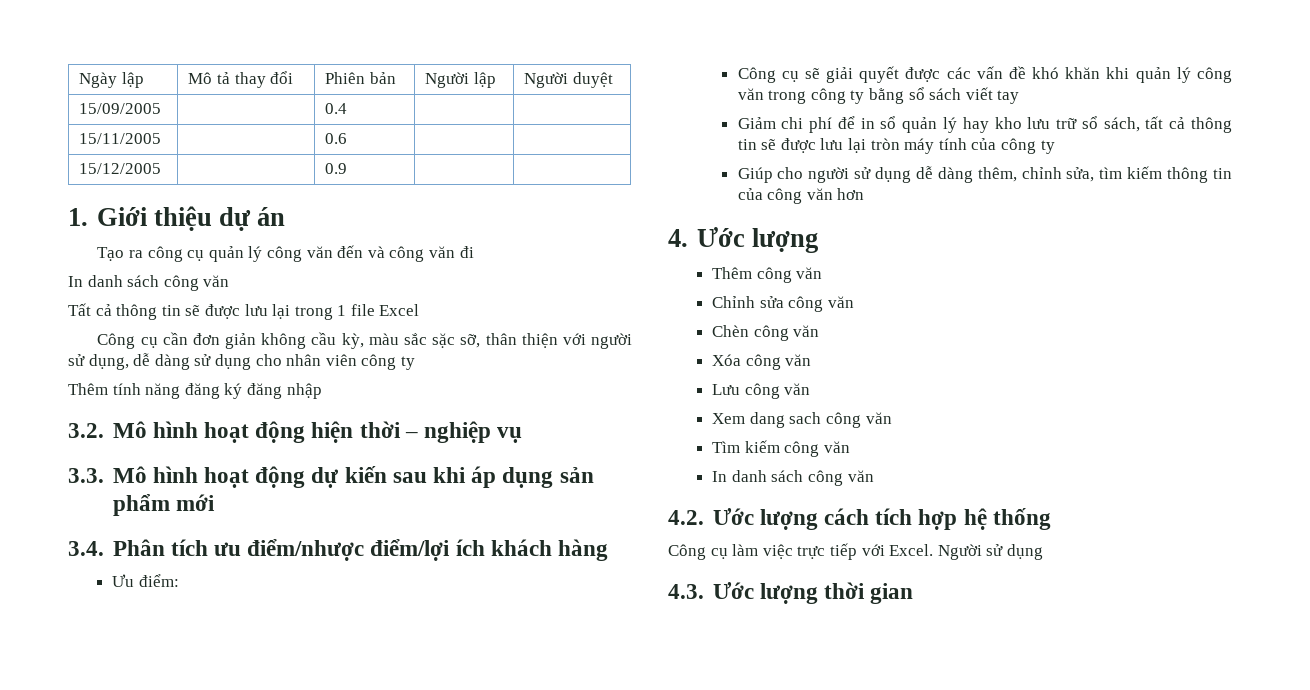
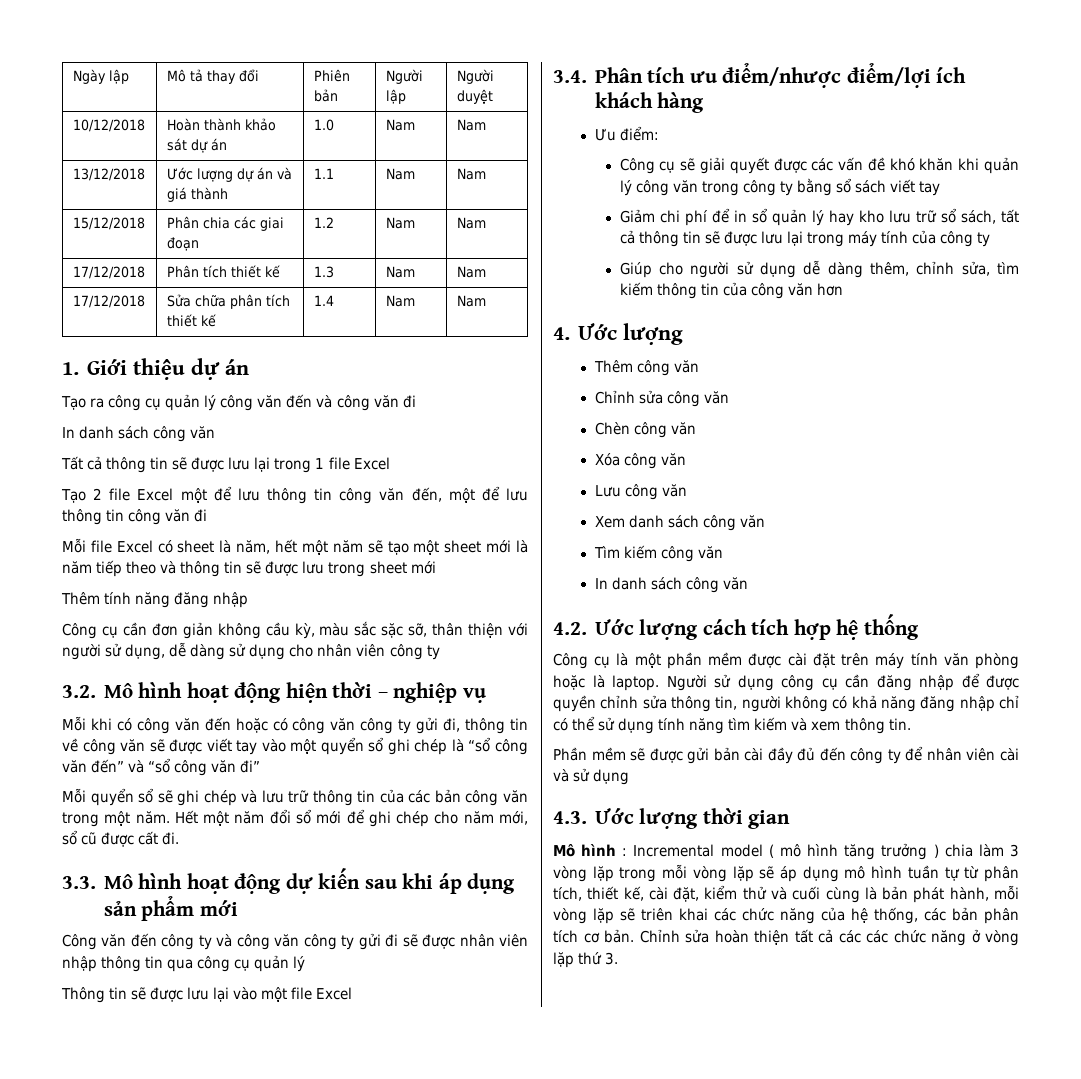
[79,103,162,114] [325,103,348,114] [79,133,162,144] [325,133,348,144] [79,163,162,174] [325,163,348,174] 15/09/2005 | | 0.4 | | // 15/11/2005 | | 0.6 | | // 15/12/2005 | | 0.9 | | -> [72,119,145,132] [166,118,276,131] [166,138,227,153] [313,119,334,131] [385,119,415,131] [456,119,486,131] [72,168,145,181] [166,167,292,182] [166,187,228,202] [313,168,334,179] [385,168,415,180] [456,168,486,180] [72,217,145,230] [166,216,284,231] [166,237,199,251] [313,217,334,228] [385,217,415,229] [456,217,486,229] [72,266,145,279] [166,265,280,278] [313,266,334,278] [385,266,415,278] [456,266,486,278] [72,295,145,308] [166,294,290,309] [166,314,216,327] [313,295,334,306] [385,295,415,307] [456,295,486,307] 10/12/2018 | Hoàn thành khảo sát dự án | 1.0 | Nam | Nam // 13/12/2018 | Ước lượng dự án và giá thành | 1.1 | Nam | Nam // 15/12/2018 | Phân chia các giai đoạn | 1.2 | Nam | Nam // 17/12/2018 | Phân tích thiết kế | 1.3 | Nam | Nam // 17/12/2018 | Sửa chữa phân tích thiết kế | 1.4 | Nam | Nam
(420, 310) none -> [61,486,529,504] [62,509,208,525] [62,538,529,555] [62,560,436,577] [61,592,249,608] // Tạo 2 file Excel một để lưu thông tin công văn đến, một để lưu thông tin công văn đi // Mỗi file Excel có sheet là năm, hết một năm sẽ tạo một sheet mới là năm tiếp theo và thông tin sẽ được lưu trong sheet mới // Thêm tính năng đăng nhập
[68,383,322,399] // Thêm tính năng đăng ký đăng nhập -> (440, 652) none
(523, 435) none -> [62,716,528,734] [62,737,529,755] [62,758,261,776] [62,788,529,806] [62,809,528,827] [62,830,180,847] // Mỗi khi có công văn đến hoặc có công văn công ty gửi đi, thông tin về công văn sẽ được viết tay vào một quyển sổ ghi chép là “sổ công văn đến” và “sổ công văn đi” // Mỗi quyển sổ sẽ ghi chép và lưu trữ thông tin của các bản công văn trong một năm. Hết một năm đổi sổ mới để ghi chép cho năm mới, sổ cũ được cất đi.
(215, 502) none -> [62,933,528,950] [62,955,306,972] [61,987,353,1003] // Công văn đến công ty và công văn công ty gửi đi sẽ được nhân viên nhập thông tin qua công cụ quản lý // Thông tin sẽ được lưu lại vào một file Excel
[870,138,900,150] tròn -> [807,232,845,247] trong
[749,412,822,428] dang sach -> [628,515,699,528] danh sách
[732,543,982,560] làm việc trực tiếp với Excel. Người -> [616,652,1019,669] [553,673,1019,691] [553,695,1019,712] [553,716,911,734] [553,746,1020,764] [553,769,569,782] là một phần mềm được cài đặt trên máy tính văn phòng hoặc là laptop. Người sử dụng công cụ cần đăng nhập để được quyền chỉnh sửa thông tin, người không có khả năng đăng nhập chỉ có thể sử dụng tính năng tìm kiếm và xem thông tin. // Phần mềm sẽ được gửi bản cài đầy đủ đến công ty để nhân viên cài và
(914, 593) none -> [553,843,1019,860] [553,864,1020,882] [553,885,1019,903] [553,907,1019,924] [553,929,1019,946] [553,952,619,968] // Mô hình : Incremental model ( mô hình tăng trưởng ) chia làm 3 vòng lặp trong mỗi vòng lặp sẽ áp dụng mô hình tuần tự từ phân tích, thiết kế, cài đặt, kiểm thử và cuối cùng là bản phát hành, mỗi vòng lặp sẽ triên khai các chức năng của hệ thống, các bản phân tích cơ bản. Chỉnh sửa hoàn thiện tất cả các các chức năng ở vòng lặp thứ 3.

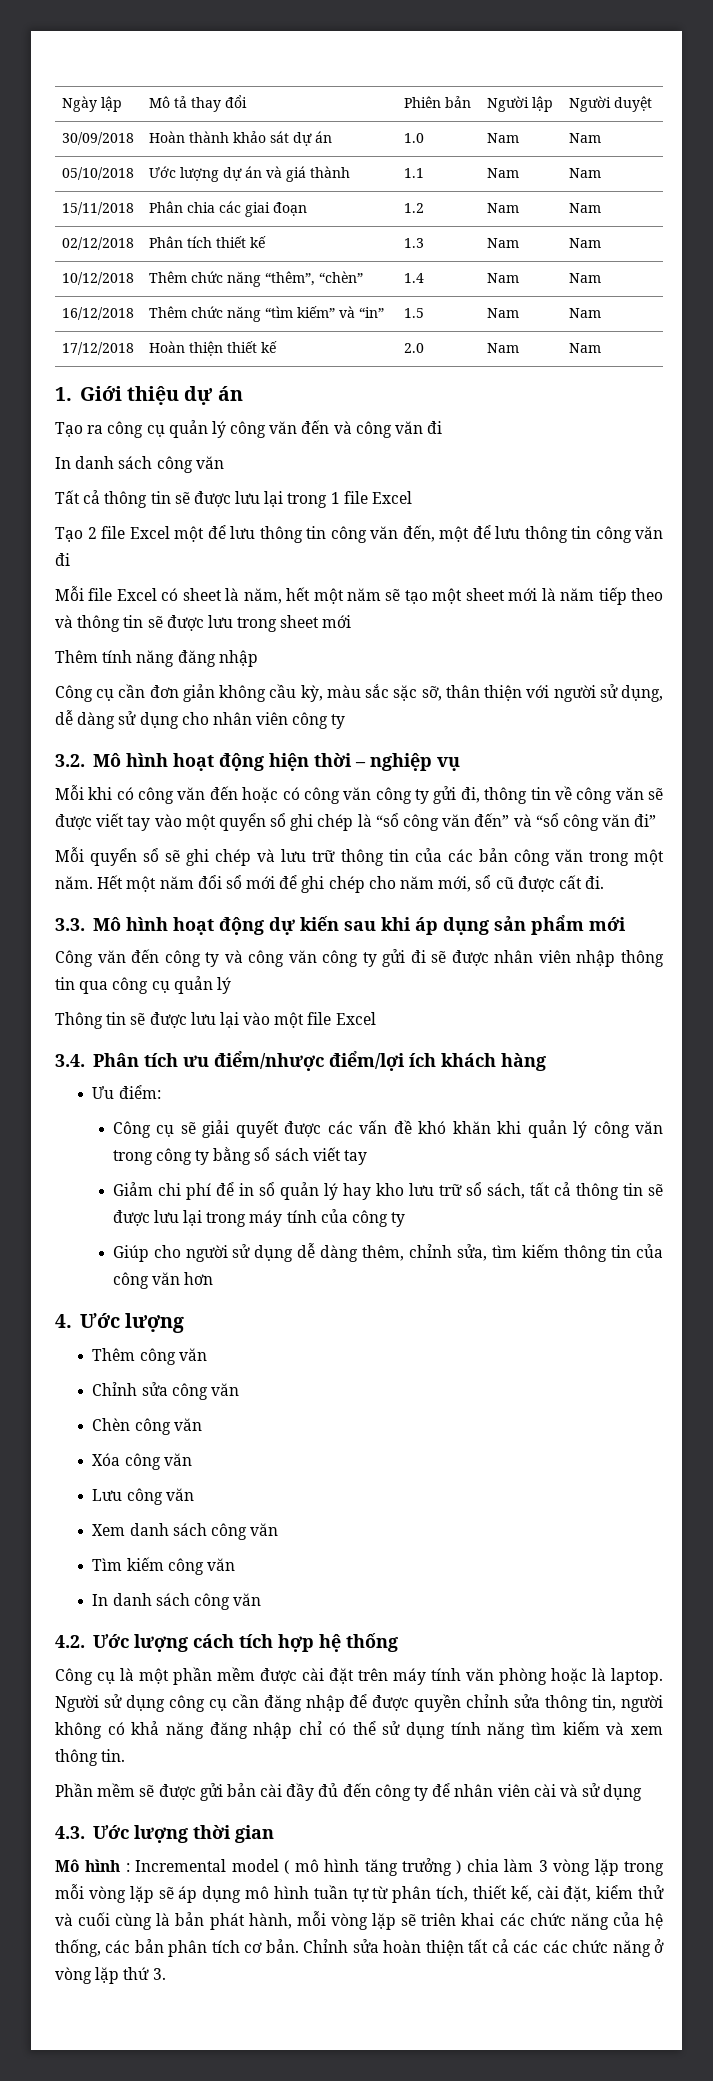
[72,119,145,132] 10/12/2018 -> [62,132,135,145] 30/09/2018
[72,168,145,181] 13/12/2018 -> [62,167,135,180] 05/10/2018
[72,217,145,230] 15/12/2018 -> [62,202,135,215] 15/11/2018
[72,266,145,279] 17/12/2018 -> [62,237,135,250] 02/12/2018
[72,295,145,308] [166,294,290,309] [166,314,216,327] [313,295,334,306] 17/12/2018 | Sửa chữa phân tích thiết kế | 1.4 -> [62,272,135,285] [149,271,364,287] [404,273,425,283] [487,273,520,283] [569,273,602,283] [62,307,135,320] [149,306,385,322] [404,308,425,318] [487,308,520,318] [569,308,602,318] [62,342,135,355] [149,341,278,356] [404,343,425,353] 10/12/2018 | Thêm chức năng “thêm”, “chèn” | 1.4 | Nam | Nam // 16/12/2018 | Thêm chức năng “tìm kiếm” và “in” | 1.5 | Nam | Nam // 17/12/2018 | Hoàn thiện thiết kế | 2.0

